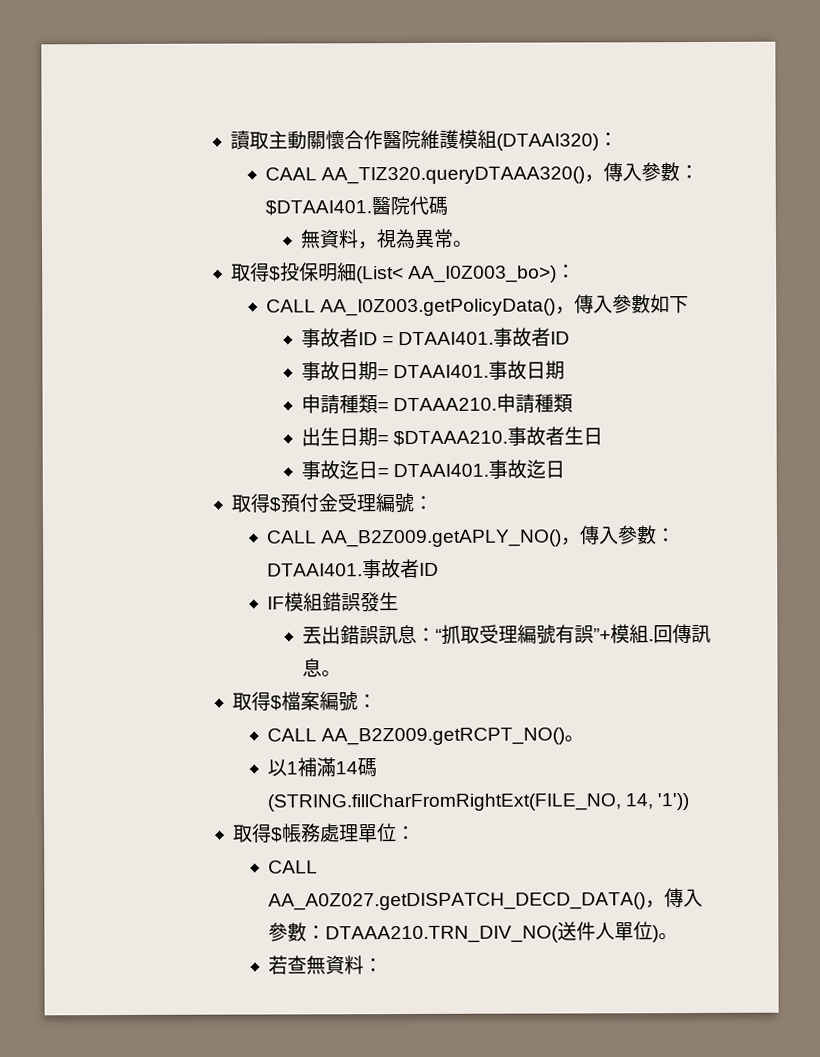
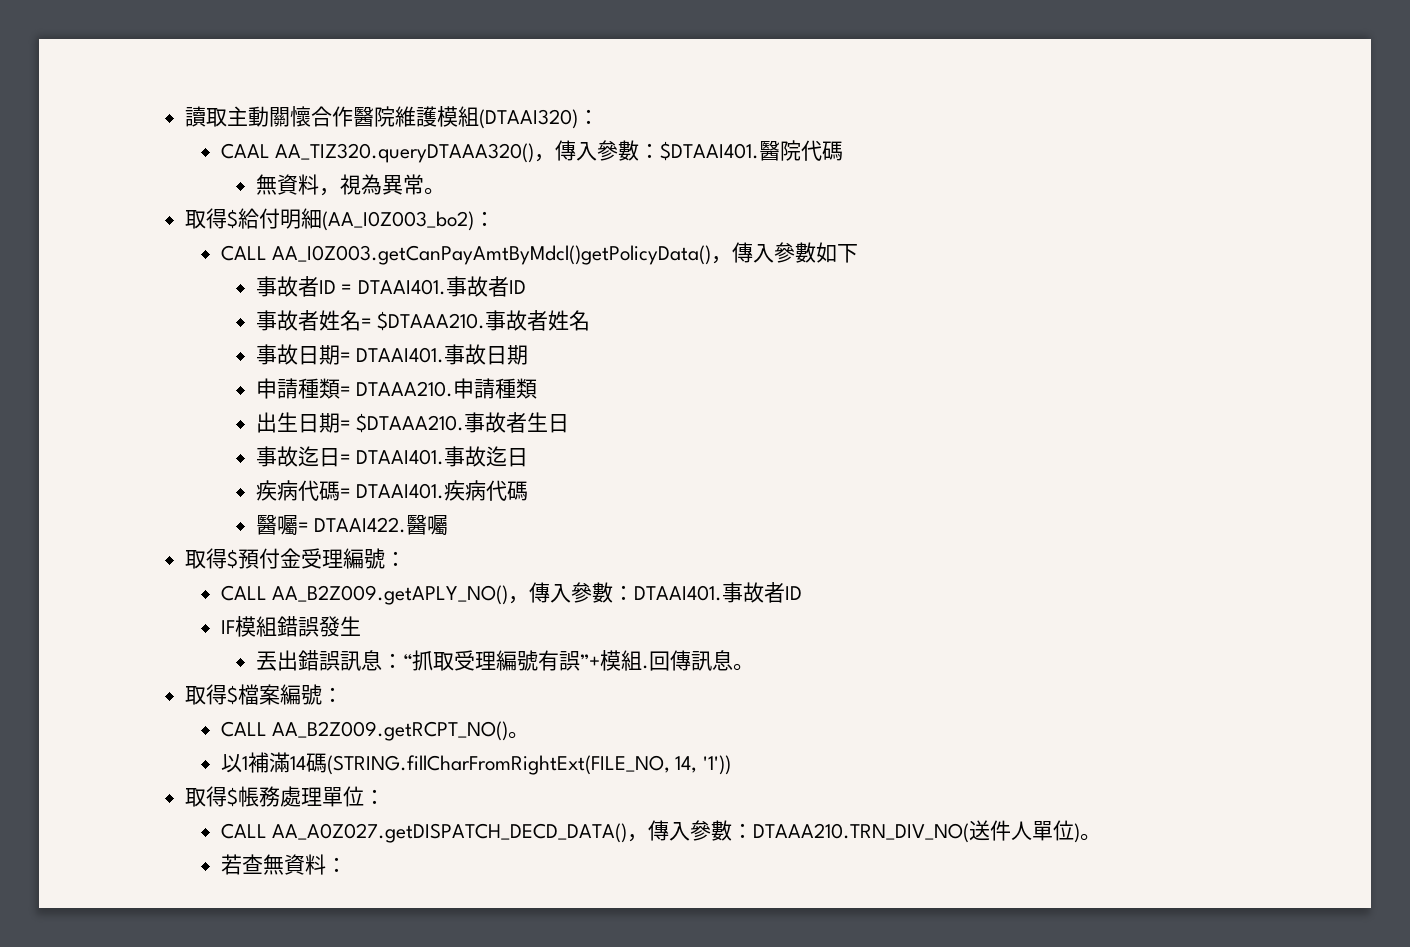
[280,262,577,284] [266,298,557,317] 投保明細(List< AA_I0Z003_bo>)： // CALL AA_I0Z003.getPolicyData() -> [238,208,496,231] [220,245,712,265] 給付明細(AA_I0Z003_bo2)： // CALL AA_I0Z003.getCanPayAmtByMdcl()getPolicyData()
(571, 338) none -> [255,310,591,331] // 事故者姓名= $DTAAA210.事故者姓名
(566, 469) none -> [255,480,529,501] [255,515,449,536] // 疾病代碼= DTAAI401.疾病代碼 // 醫囑= DTAAI422.醫囑

